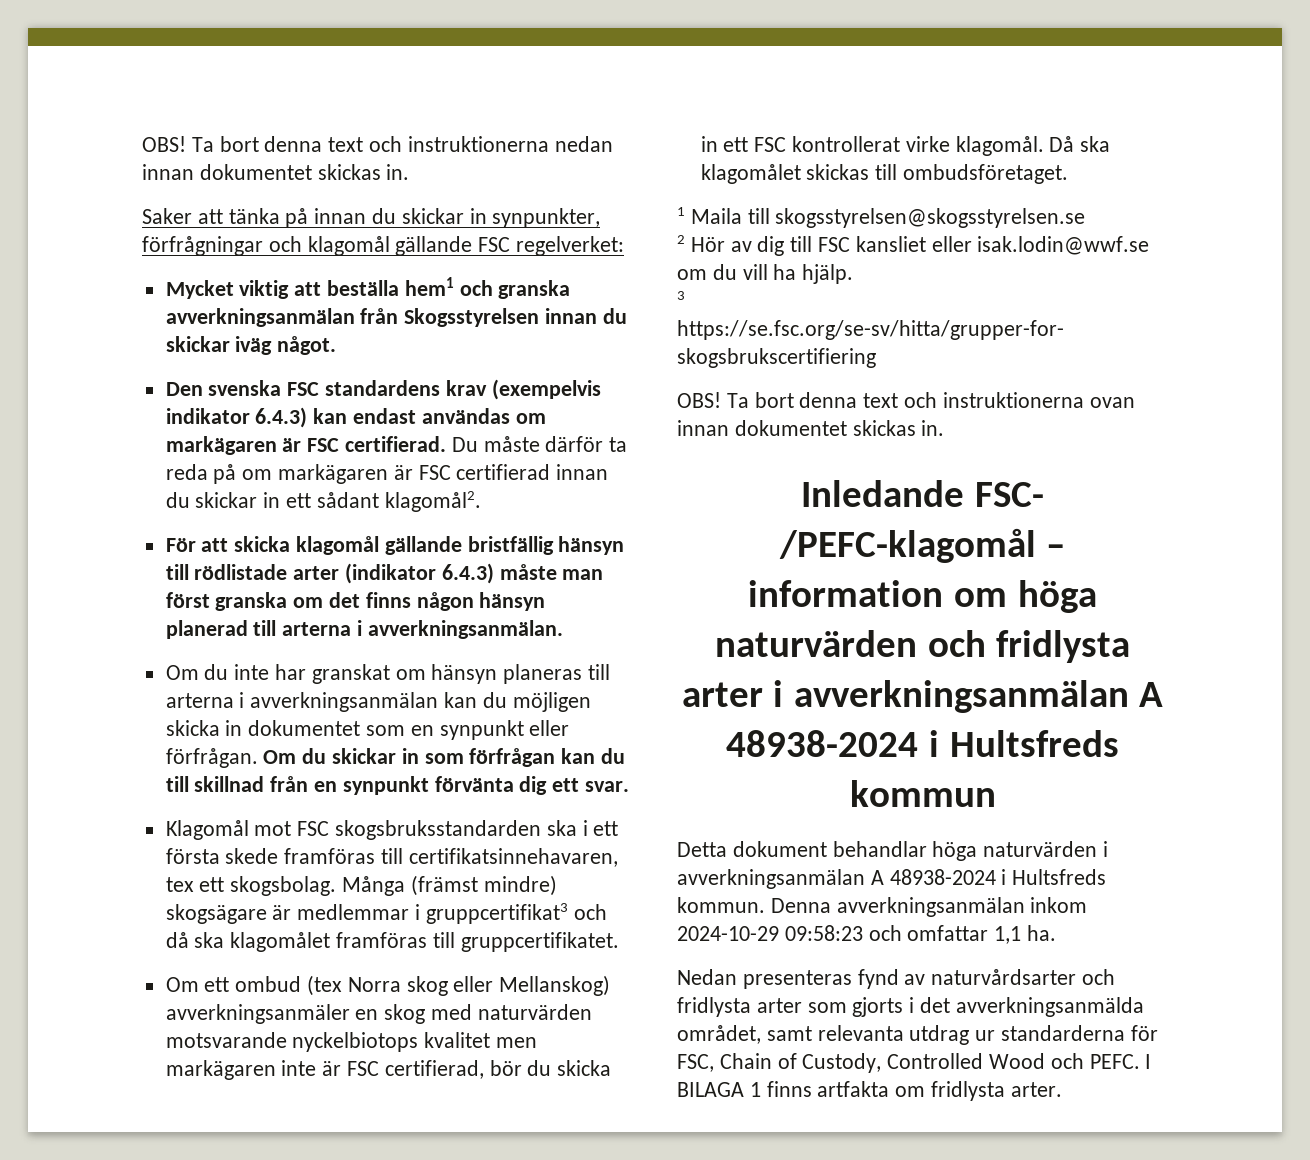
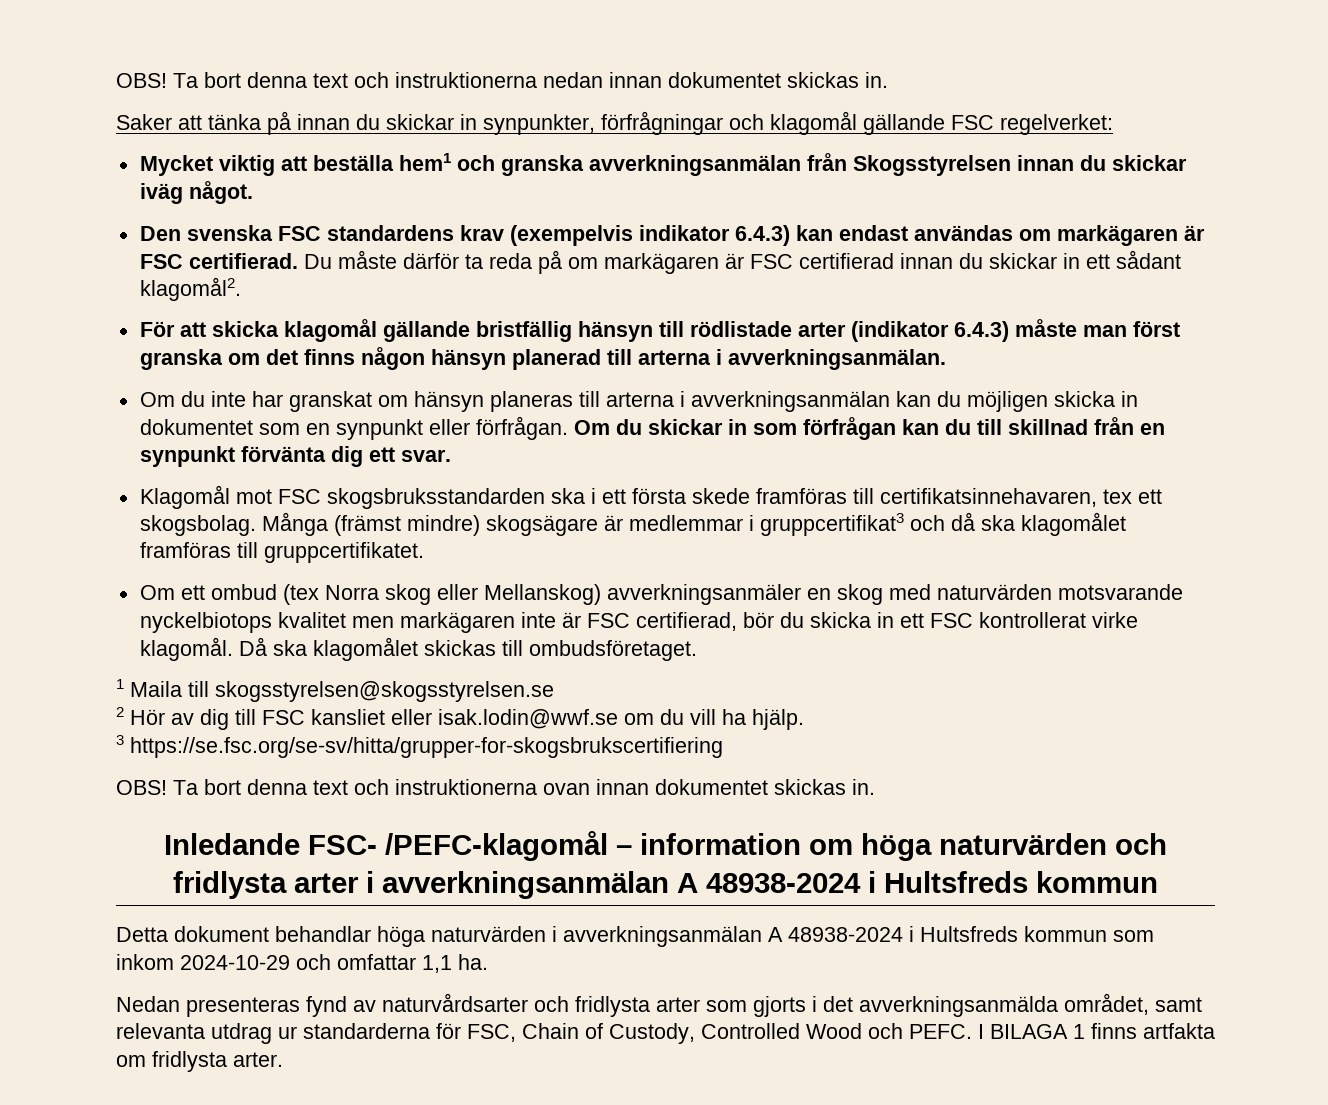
[677,897,1025,917] kommun. Denna avverkningsanmälan -> [1024,926,1154,942] kommun som
[784,925,863,941] 09:58:23 -> (290, 962) none

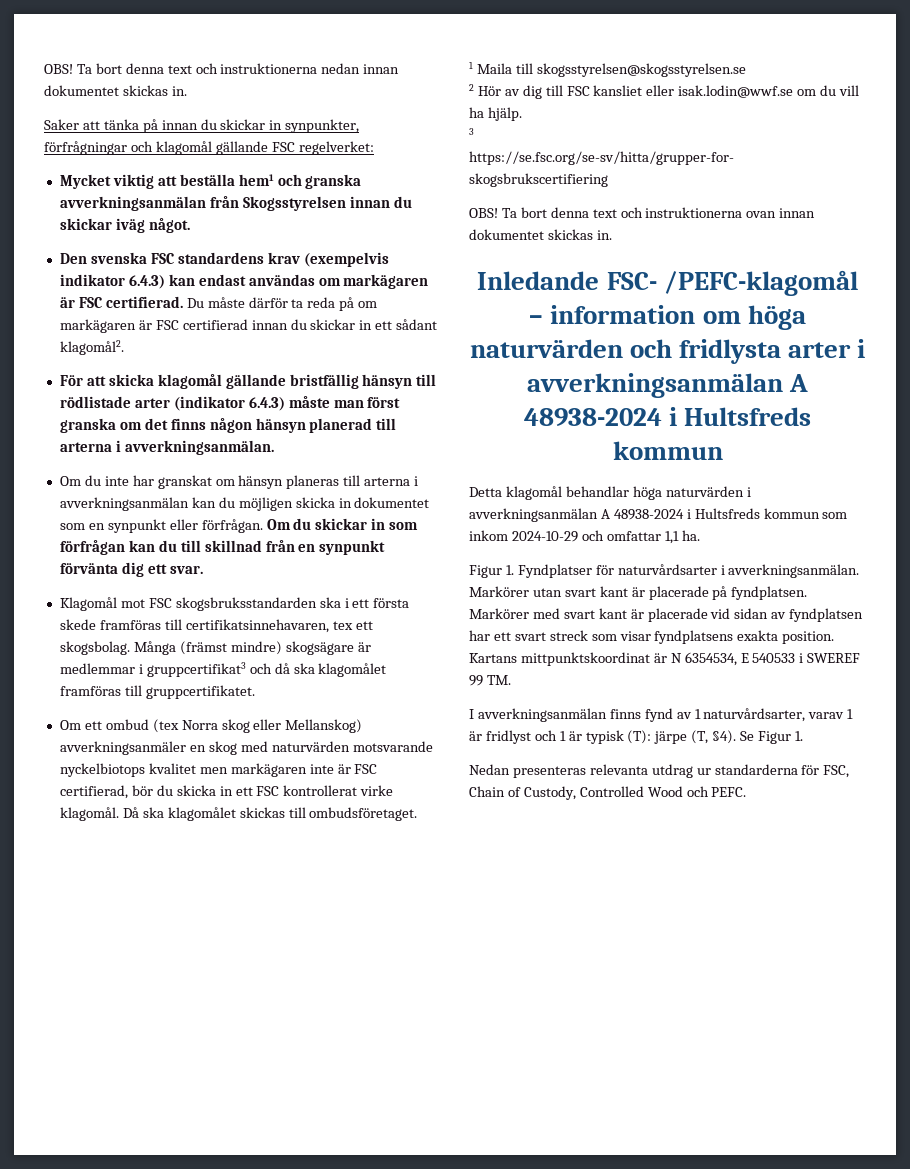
[174,926,269,942] dokument -> [505,486,562,500] klagomål
[116,993,1202,1017] Nedan presenteras fynd av naturvårdsarter och fridlysta arter som gjorts i det avverkningsanmälda området, samt -> [469,564,860,578] [469,586,808,600] [469,608,864,622] [469,630,835,644] [469,652,861,666] [469,675,511,686] [469,708,854,722] [469,730,803,744] [469,764,586,778] Figur 1. Fyndplatser för naturvårdsarter i avverkningsanmälan. Markörer utan svart kant är placerade på fyndplatsen. Markörer med svart kant är placerade vid sidan av fyndplatsen har ett svart streck som visar fyndplatsens exakta position. Kartans mittpunktskoordinat är N 6354534, E 540533 i SWEREF 99 TM. // I avverkningsanmälan finns fynd av 1 naturvårdsarter, varav 1 är fridlyst och 1 är typisk (T): järpe (T, §4). Se Figur 1. // Nedan presenteras
[978,1023,1215,1039] [116,1051,283,1072] I BILAGA 1 finns artfakta om fridlysta arter. -> (747, 792) none

